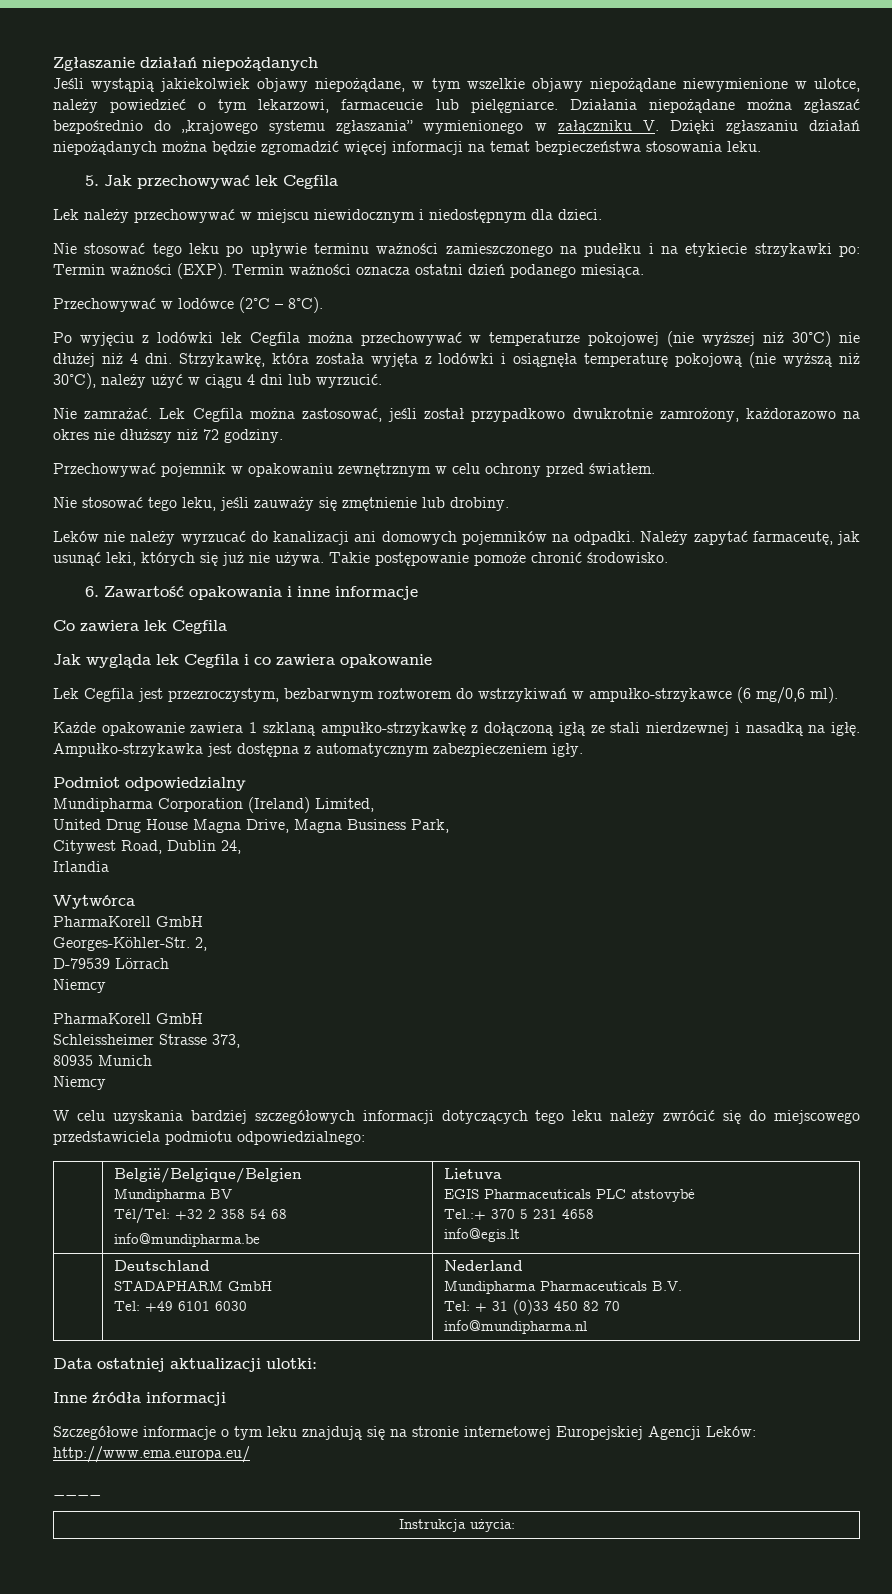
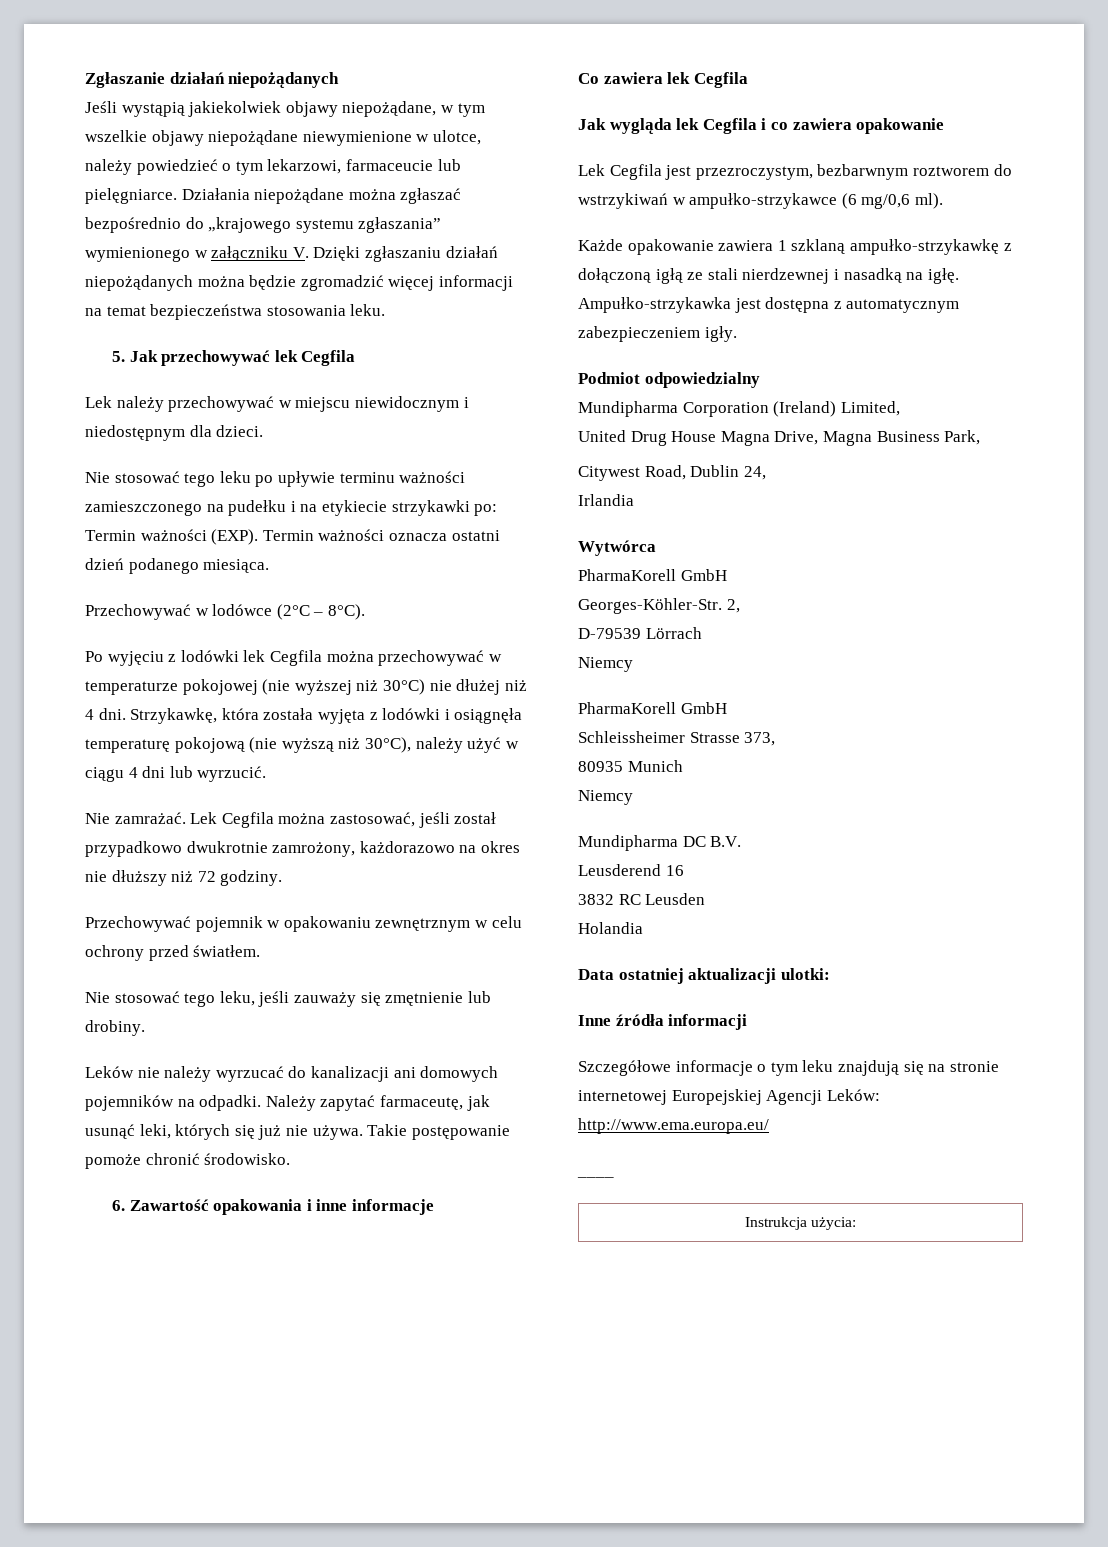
[53,1110,860,1124] [53,1131,365,1145] [114,1168,303,1183] [114,1188,233,1202] [114,1207,288,1224] [114,1233,261,1247] [444,1168,503,1179] [444,1189,696,1202] [444,1209,595,1220] [444,1228,521,1242] [114,1260,211,1271] [114,1280,273,1291] [114,1301,248,1312] [444,1260,524,1271] [444,1280,683,1294] [444,1299,621,1315] [444,1320,588,1334] W celu uzyskania bardziej szczegółowych informacji dotyczących tego leku należy zwrócić się do miejscowego przedstawiciela podmiotu odpowiedzialnego: // | België/Belgique/Belgien // Mundipharma BV // Tél/Tel: +32 2 358 54 68 // info@mundipharma.be | Lietuva // EGIS Pharmaceuticals PLC atstovybė // Tel.:+ 370 5 231 4658 // info@egis.lt // | Deutschland // STADAPHARM GmbH // Tel: +49 6101 6030 | Nederland // Mundipharma Pharmaceuticals B.V. // Tel: + 31 (0)33 450 82 70 // info@mundipharma.nl -> [578,835,742,851] [578,864,684,876] [578,893,706,905] [578,922,643,934] Mundipharma DC B.V. // Leusderend 16 // 3832 RC Leusden // Holandia

